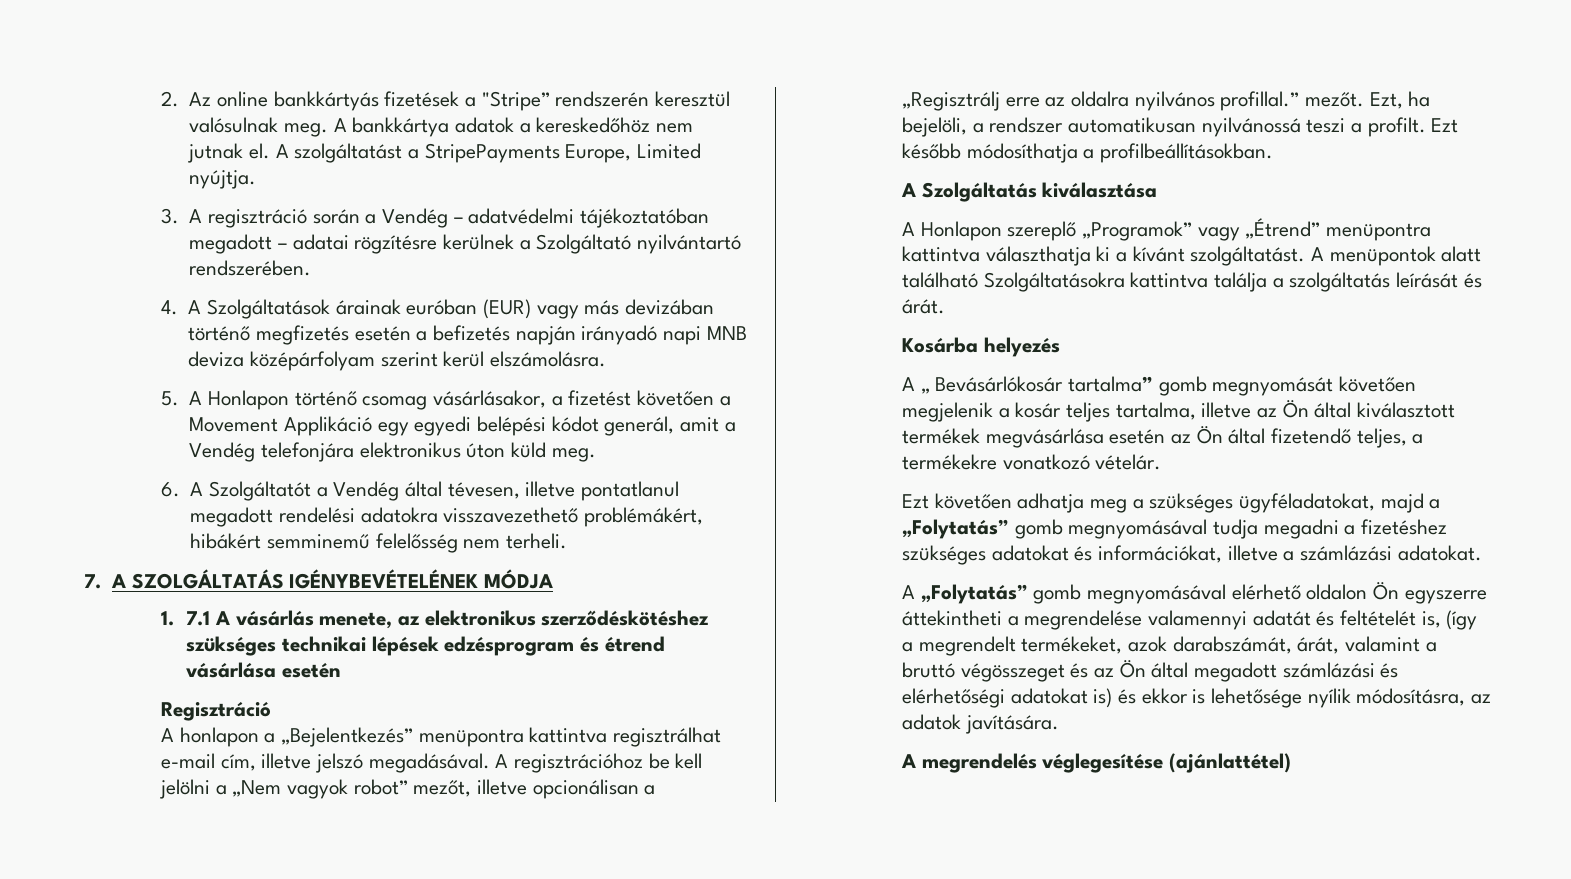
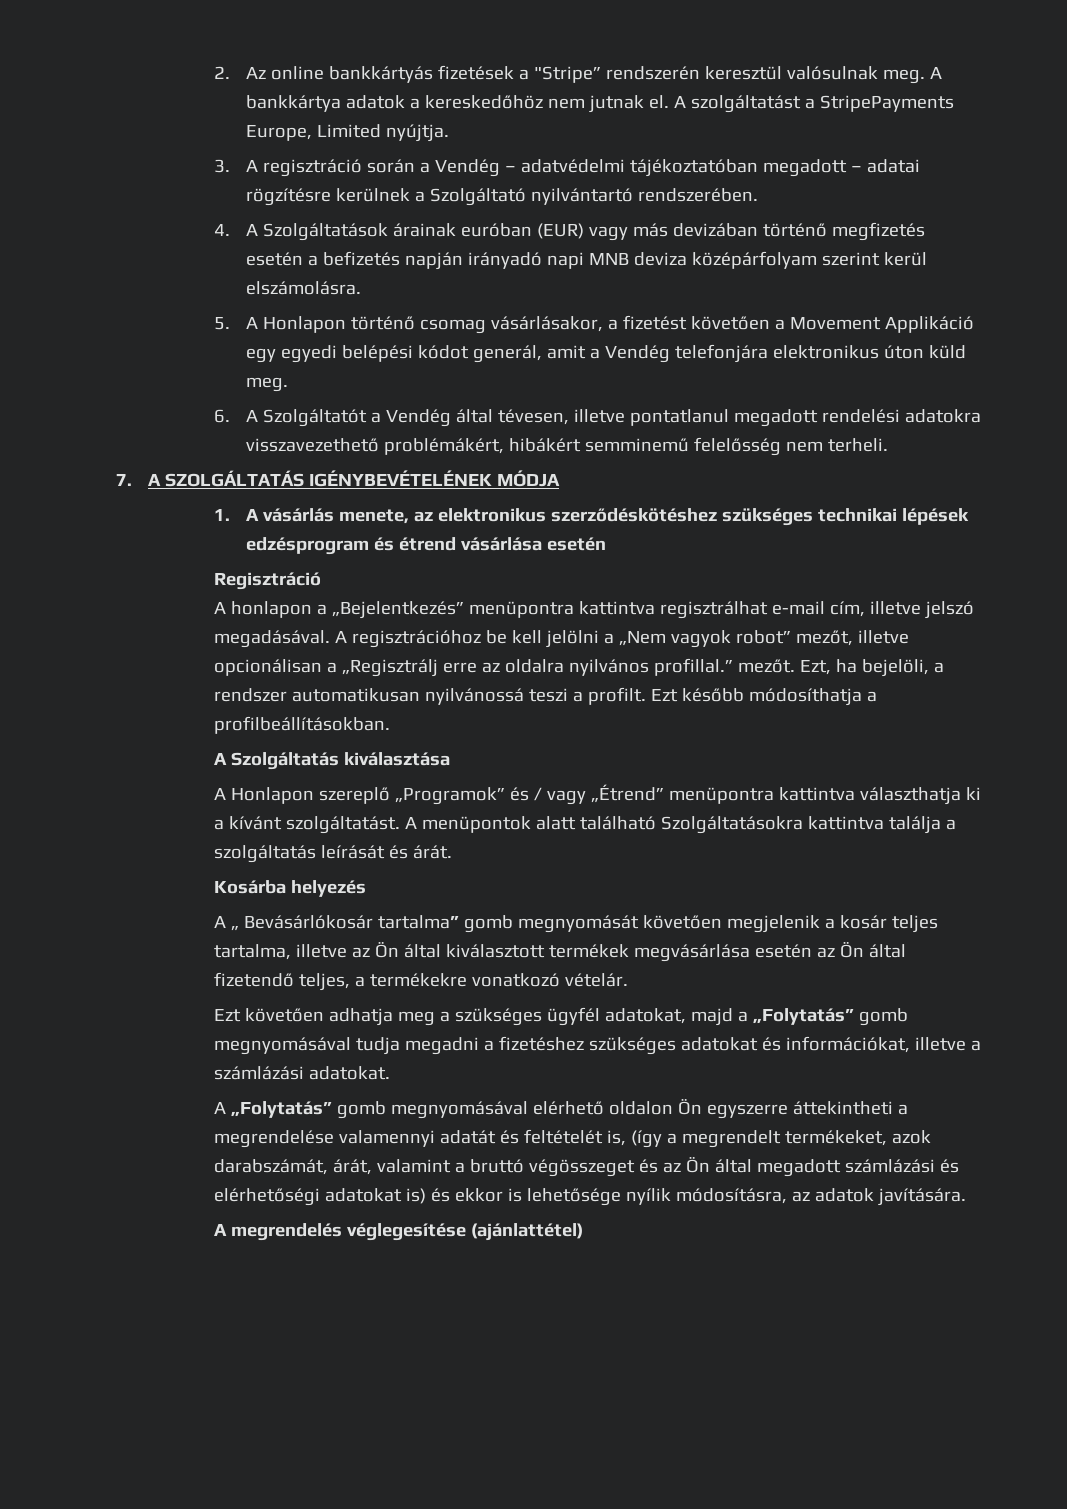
[186,611,211,626] 7.1 -> (230, 515) none
(1192, 231) none -> [509,787,542,801] és /
[1238,493,1375,513] ügyféladatokat, -> [546,1007,686,1026] ügyfél adatokat,

